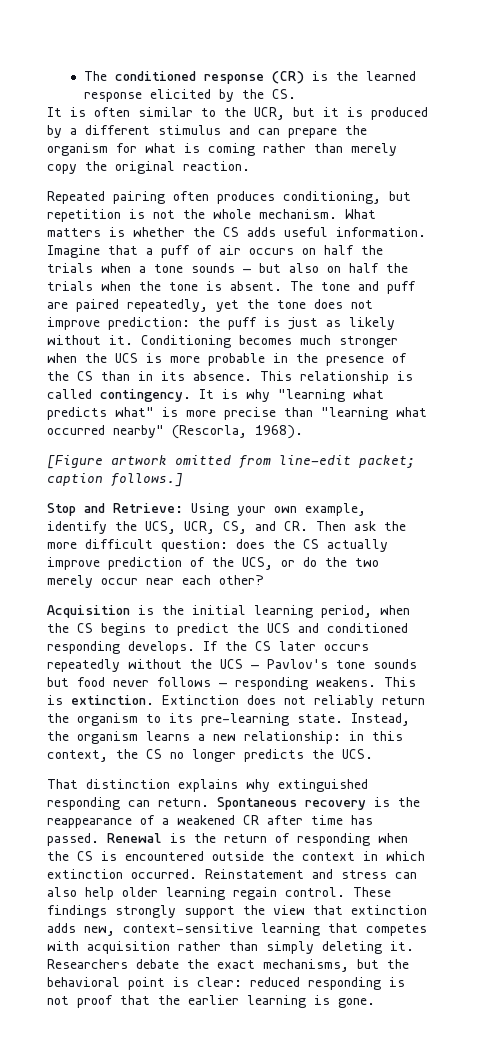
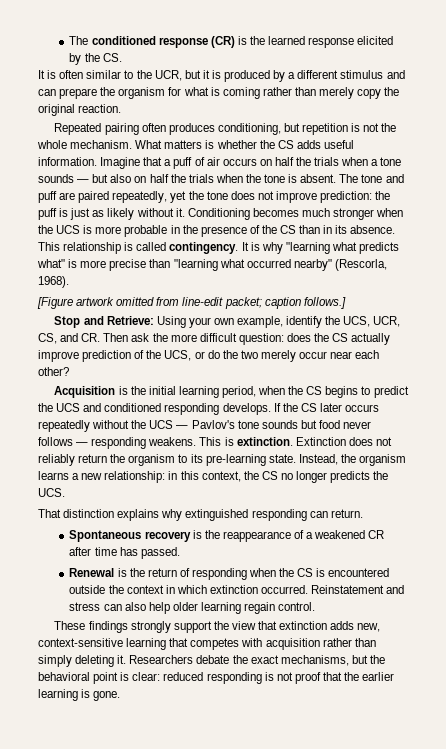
(209, 802) none -> (363, 513) //
(99, 839) none -> (180, 553) //
(345, 892) none -> (316, 606) //

